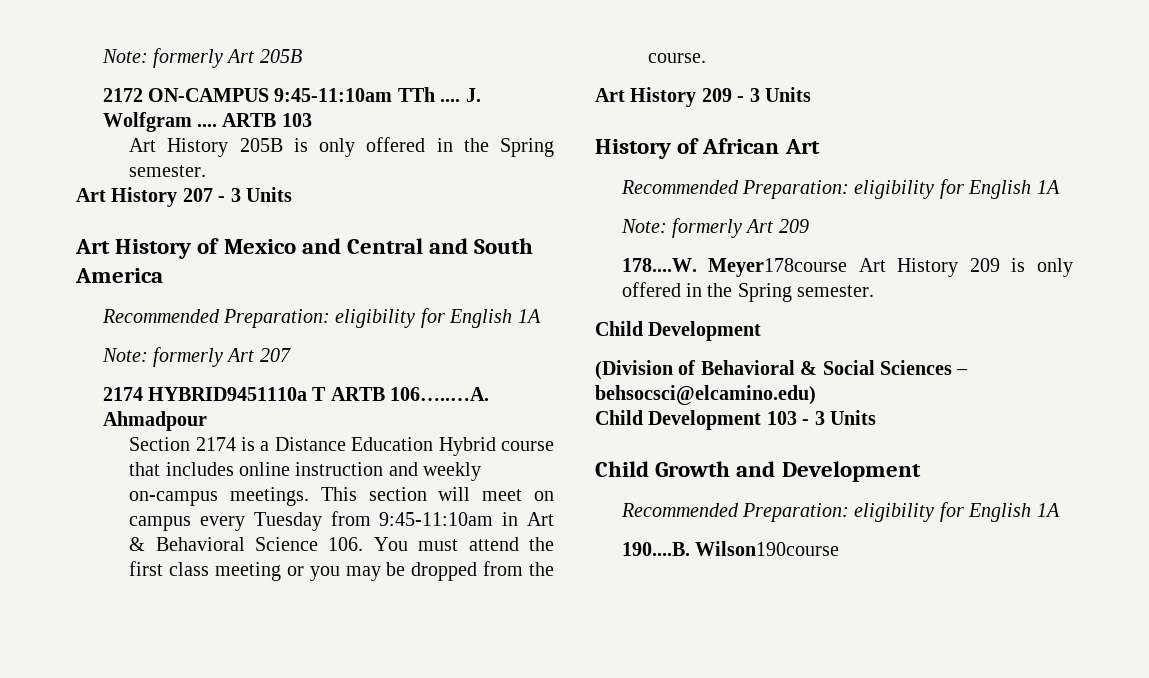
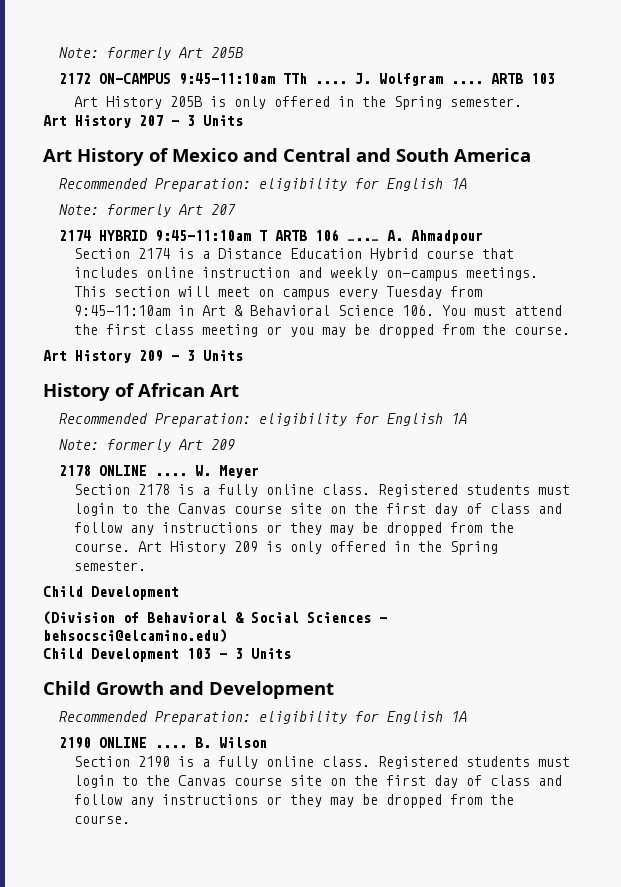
[147,387,490,401] HYBRID9451110a T ARTB 106…..…A. -> [98,229,403,242] HYBRID 9:45-11:10am T ARTB 106 …..… A.
[621,258,848,277] 178....W. Meyer178course -> [58,465,259,478] [74,484,571,497] [74,503,563,516] [74,522,515,536] [74,543,131,552] 2178 ONLINE .... W. Meyer // Section 2178 is a fully online class. Registered students must login to the Canvas course site on the first day of class and follow any instructions or they may be dropped from the course.
[621,541,839,556] 190....B. Wilson190course -> [58,737,267,749] [74,756,571,769] [74,775,563,788] [74,794,515,808] [74,815,131,824] 2190 ONLINE .... B. Wilson // Section 2190 is a fully online class. Registered students must login to the Canvas course site on the first day of class and follow any instructions or they may be dropped from the course.

